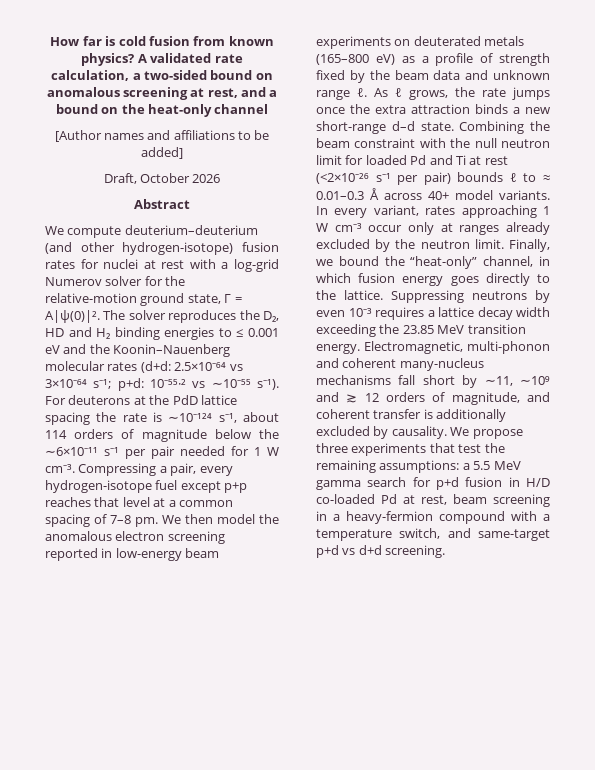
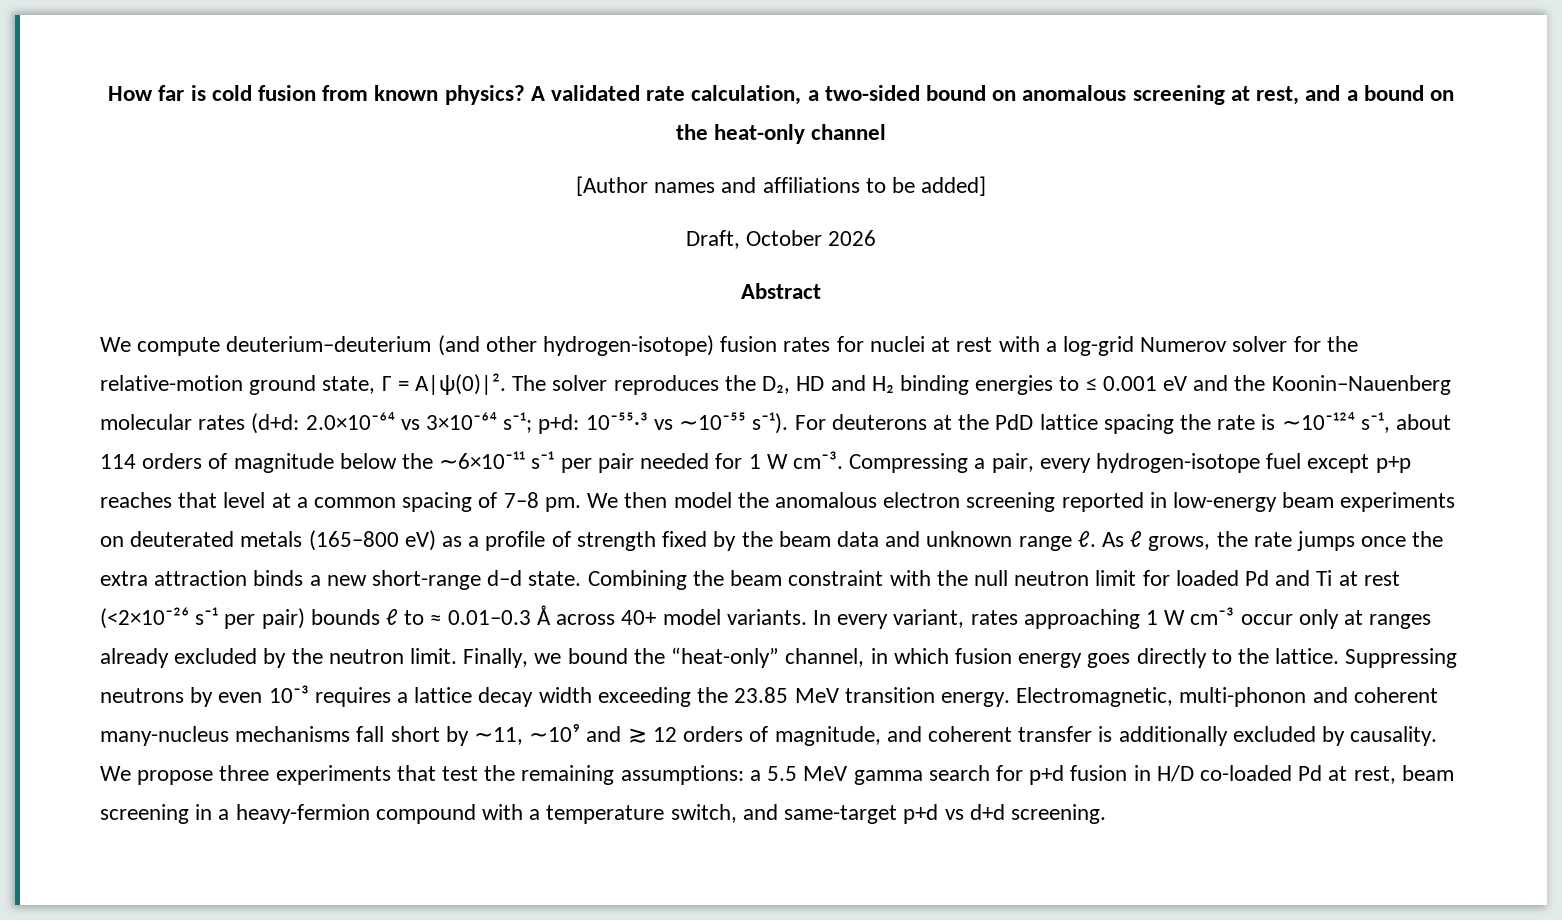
[174,362,227,371] 2.5×10⁻⁶⁴ -> [305,412,395,430] 2.0×10⁻⁶⁴
[150,379,186,388] 10⁻⁵⁵·² -> [585,412,648,430] 10⁻⁵⁵·³

